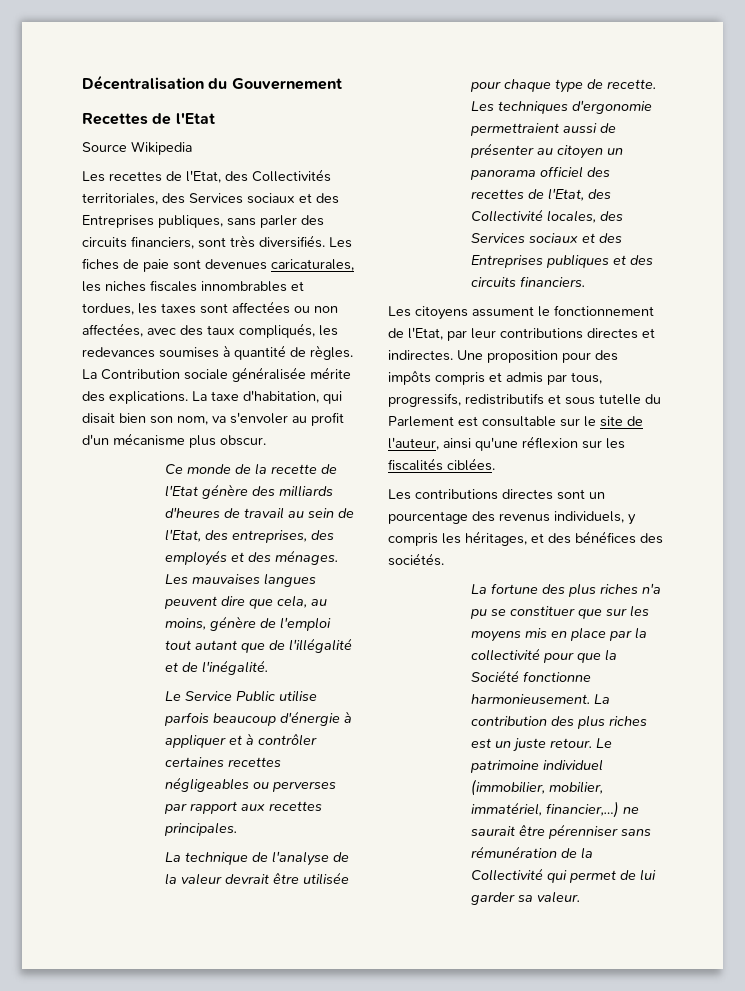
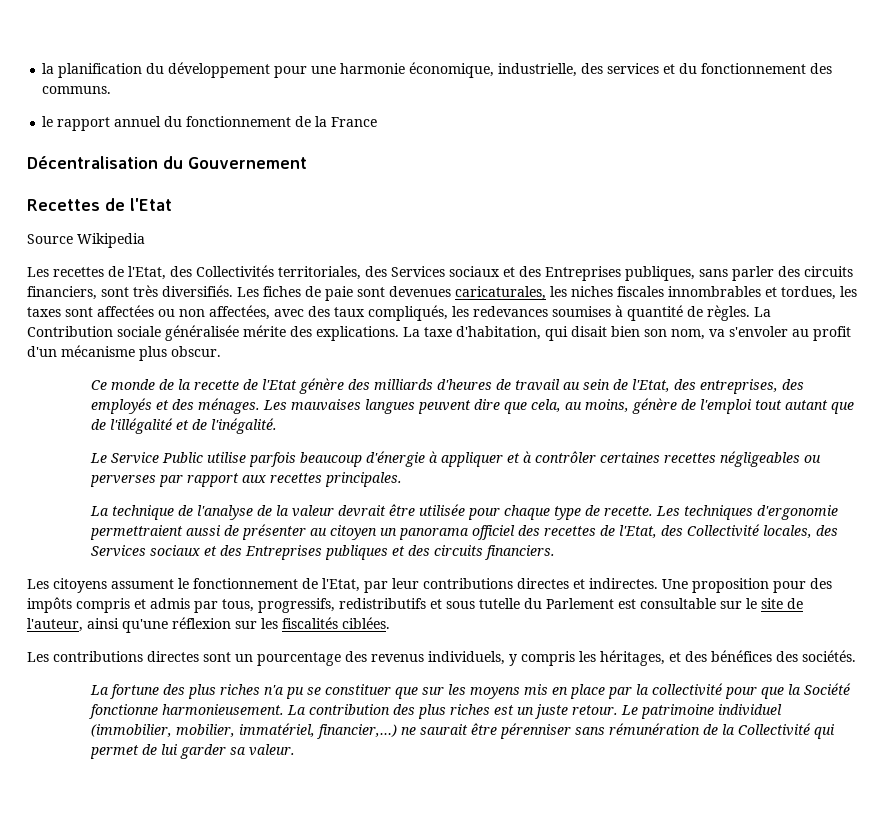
(82, 82) none -> [42,62,833,78] [42,86,112,94] [42,116,378,131] la planification du développement pour une harmonie économique, industrielle, des services et du fonctionnement des communs. // le rapport annuel du fonctionnement de la France //

